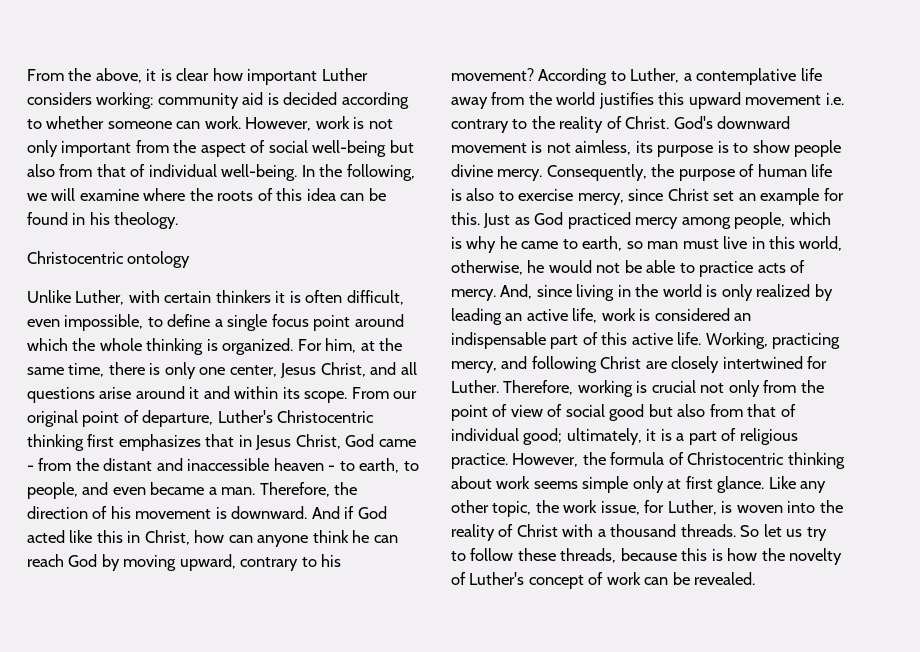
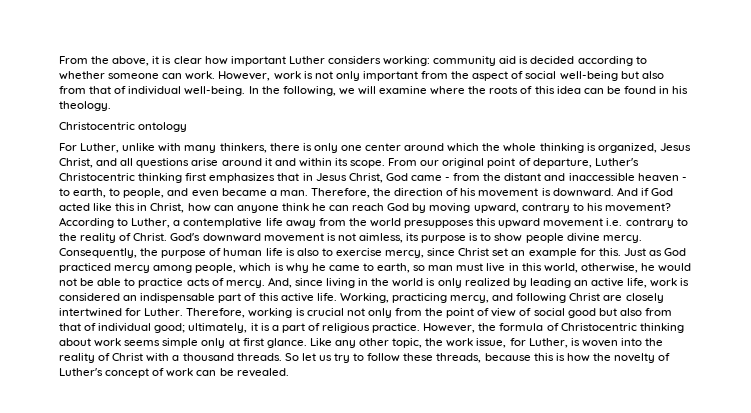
[27,290,404,305] [27,314,351,331] Unlike Luther, with certain thinkers it is often difficult, even impossible, to define a single focus point -> [59,143,402,153] For Luther, unlike with many thinkers, there is only one center
[222,338,403,355] [27,362,277,379] organized. For him, at the same time, there is only one center, -> [597,143,657,153] organized,
[598,92,654,109] justifies -> [404,220,475,228] presupposes

